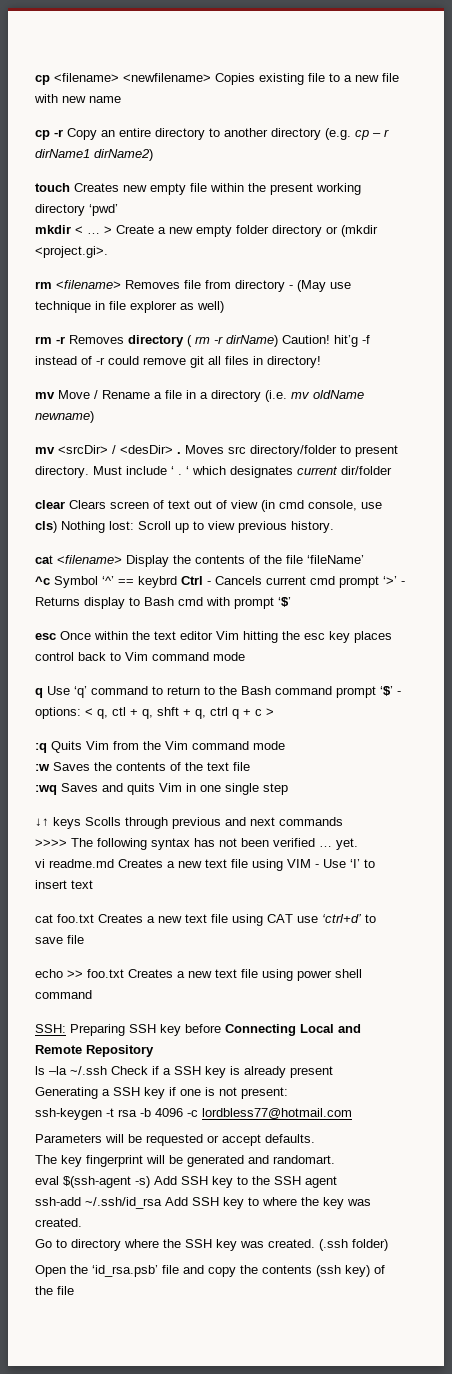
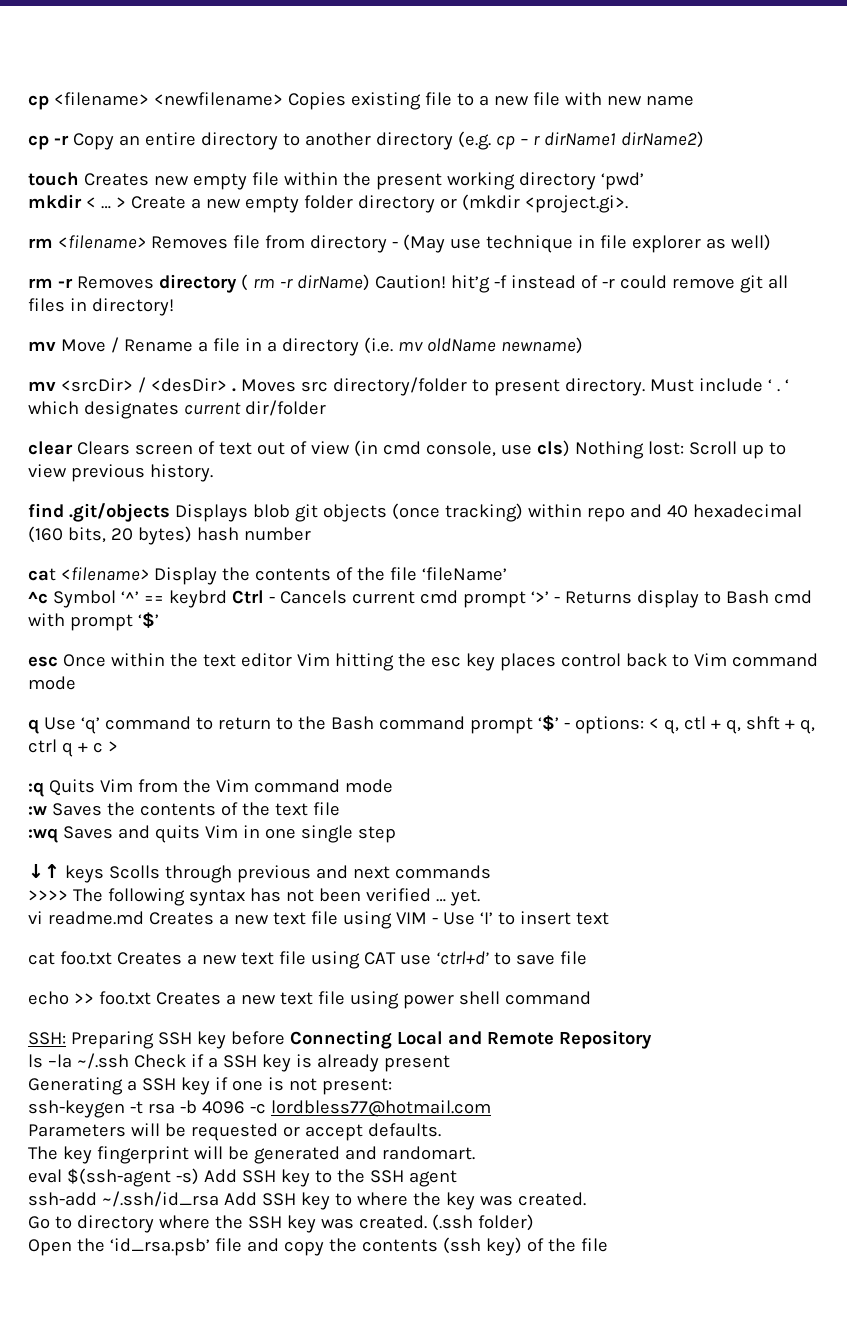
(334, 527) none -> [28,503,802,522] [28,526,311,545] // find .git/objects Displays blob git objects (once tracking) within repo and 40 hexadecimal (160 bits, 20 bytes) hash number

